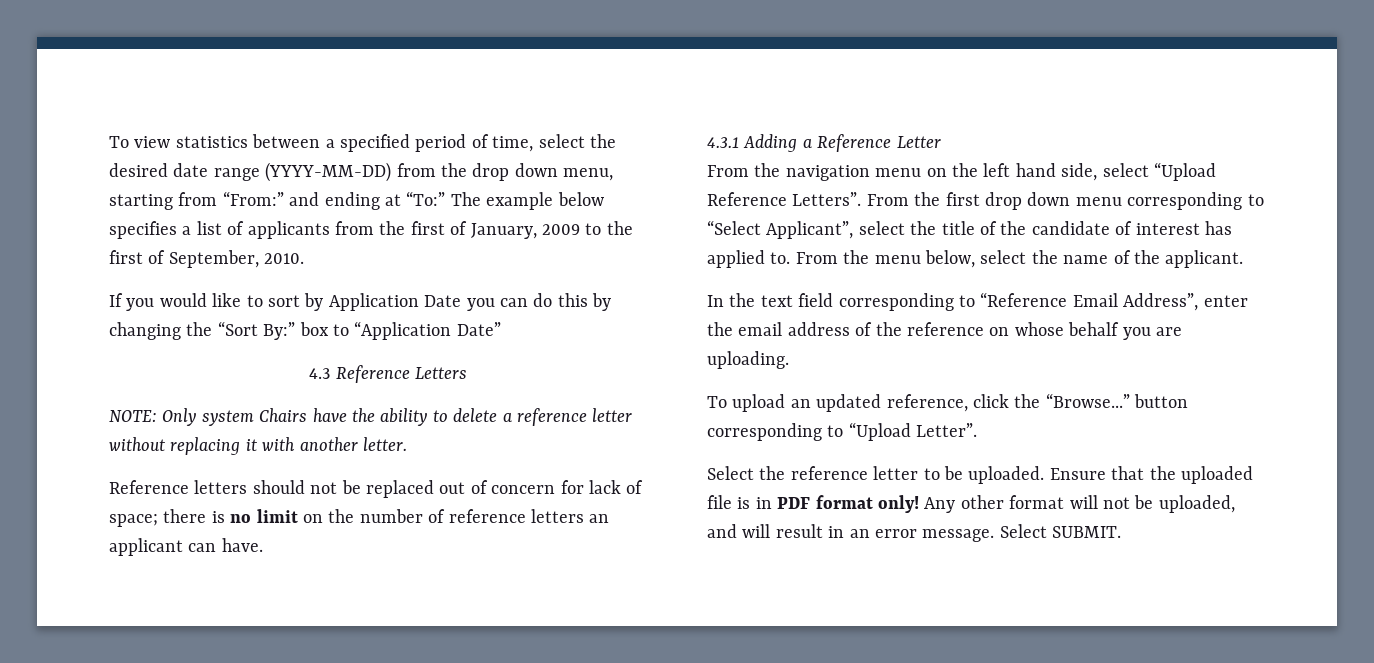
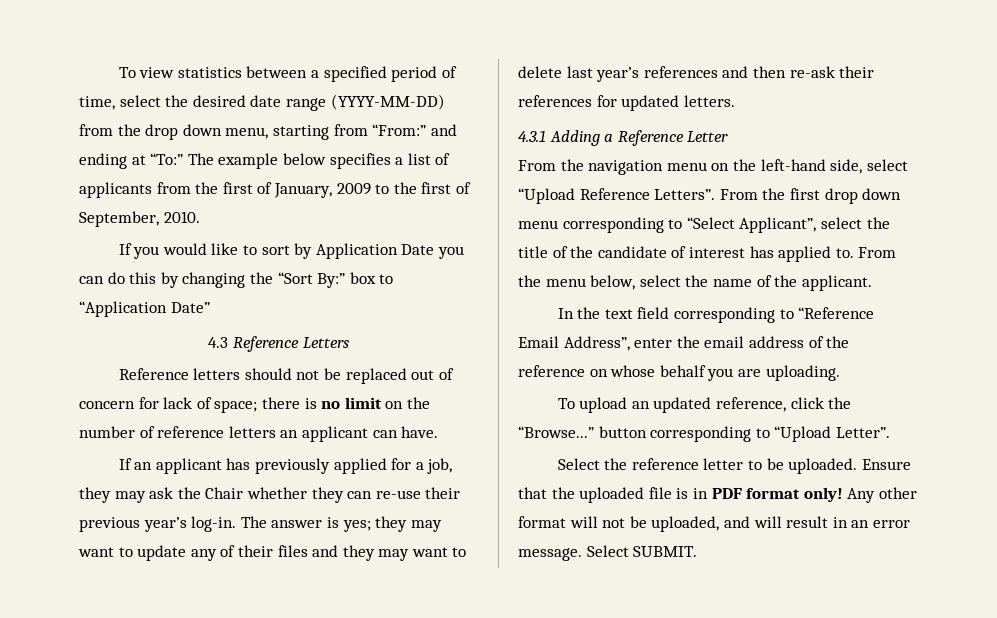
[109,408,633,426] [109,437,407,455] // NOTE: Only system Chairs have the ability to delete a reference letter without replacing it with another letter. -> (349, 342) none
(263, 545) none -> [118,458,453,474] [79,487,461,503] [79,516,442,532] [78,545,467,561] [518,66,875,82] [518,95,735,111] // If an applicant has previously applied for a job, they may ask the Chair whether they can re-use their previous year’s log-in. The answer is yes; they may want to update any of their files and they may want to delete last year’s references and then re-ask their references for updated letters.
[983,163,1056,177] left hand -> [760,159,826,171] left-hand

